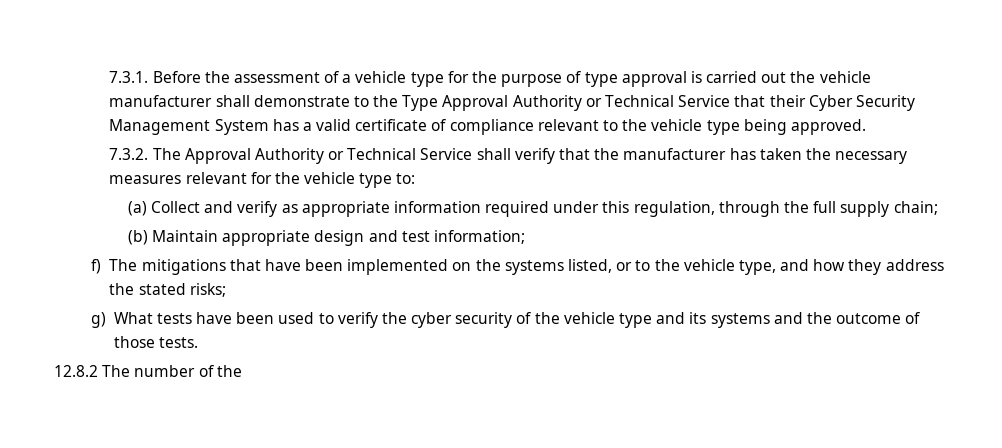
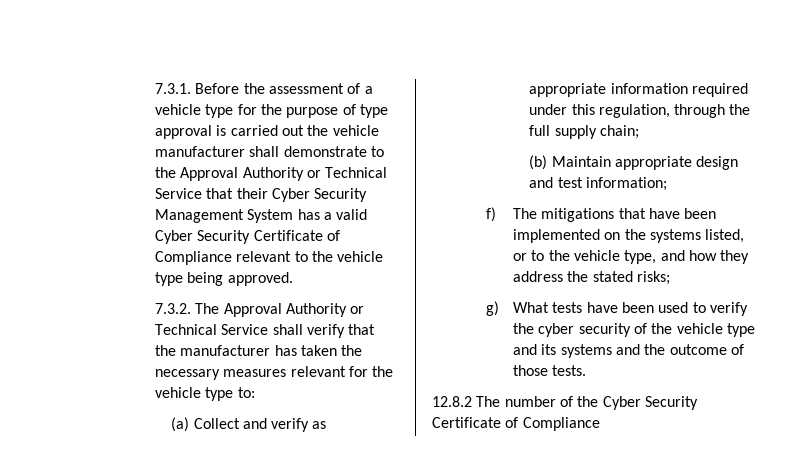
[402,95,439,111] Type -> (176, 172) none
[355,119,534,135] certificate of compliance -> [154,230,340,244] [154,251,232,265] Cyber Security Certificate of Compliance
(242, 371) none -> [602,396,698,410] [432,417,600,431] Cyber Security Certificate of Compliance

